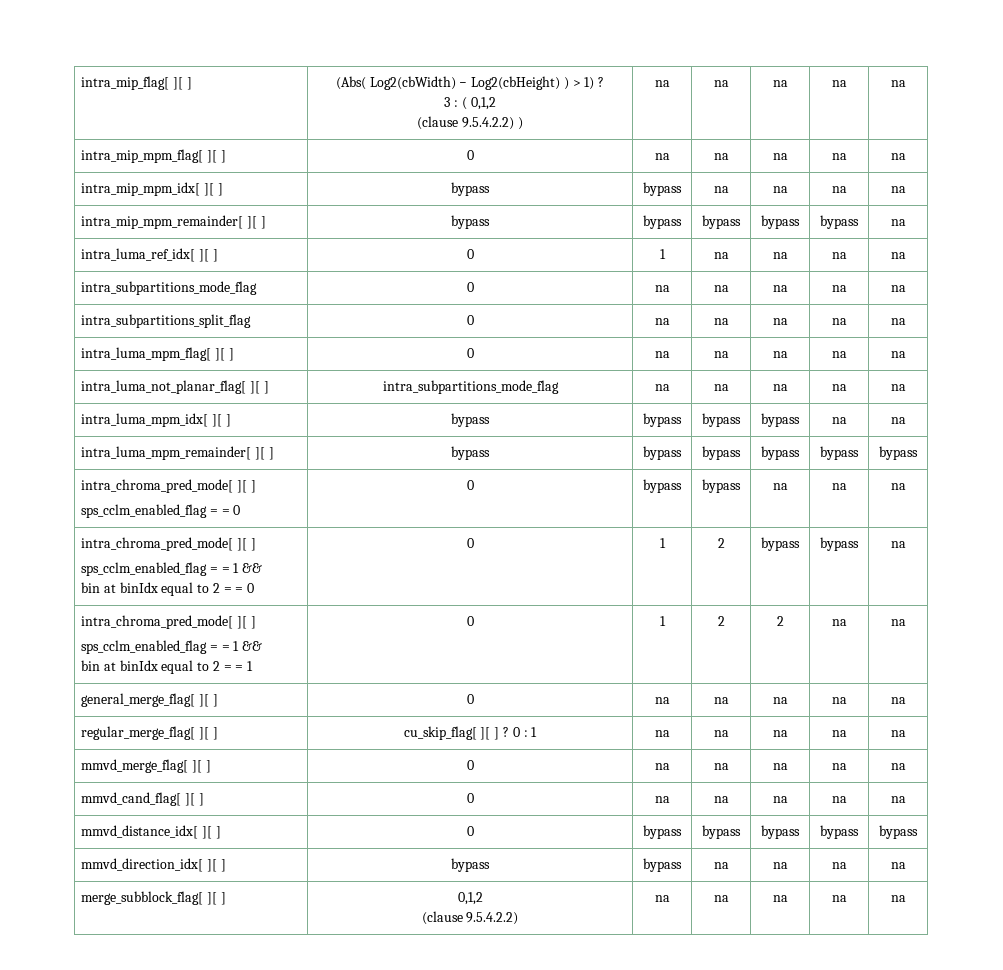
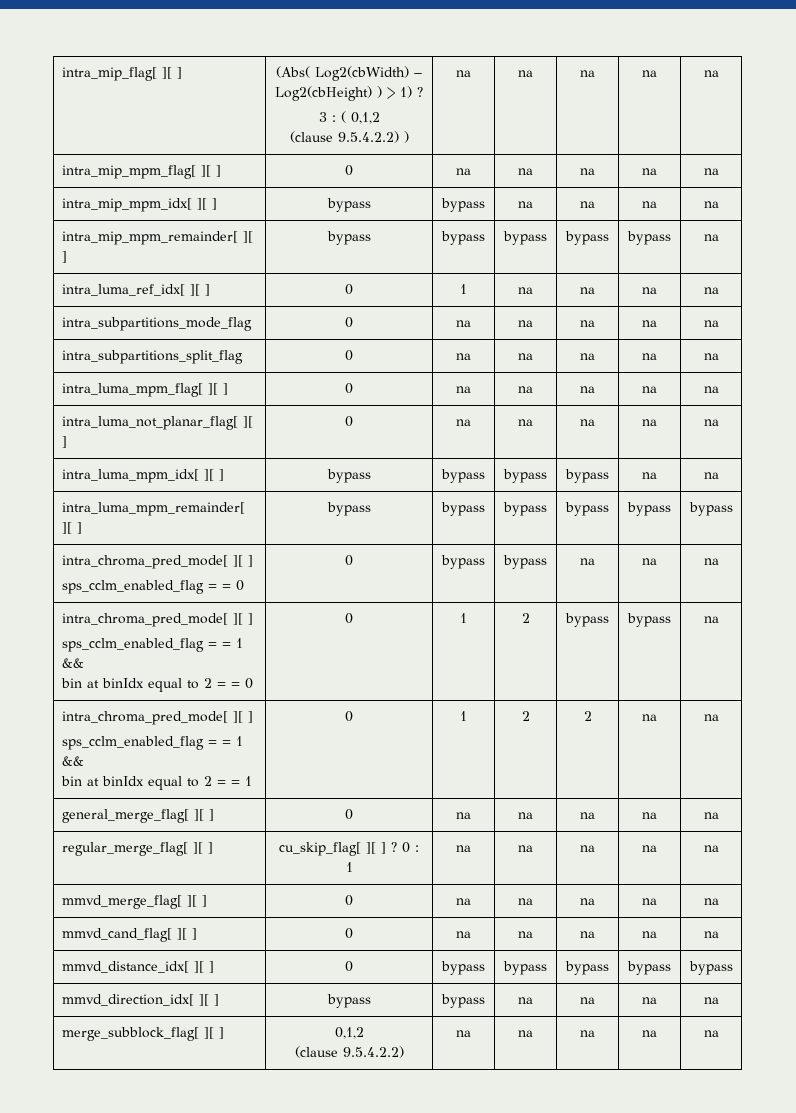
[382,380,559,394] intra_subpartitions_mode_flag -> [345,416,353,427] 0

